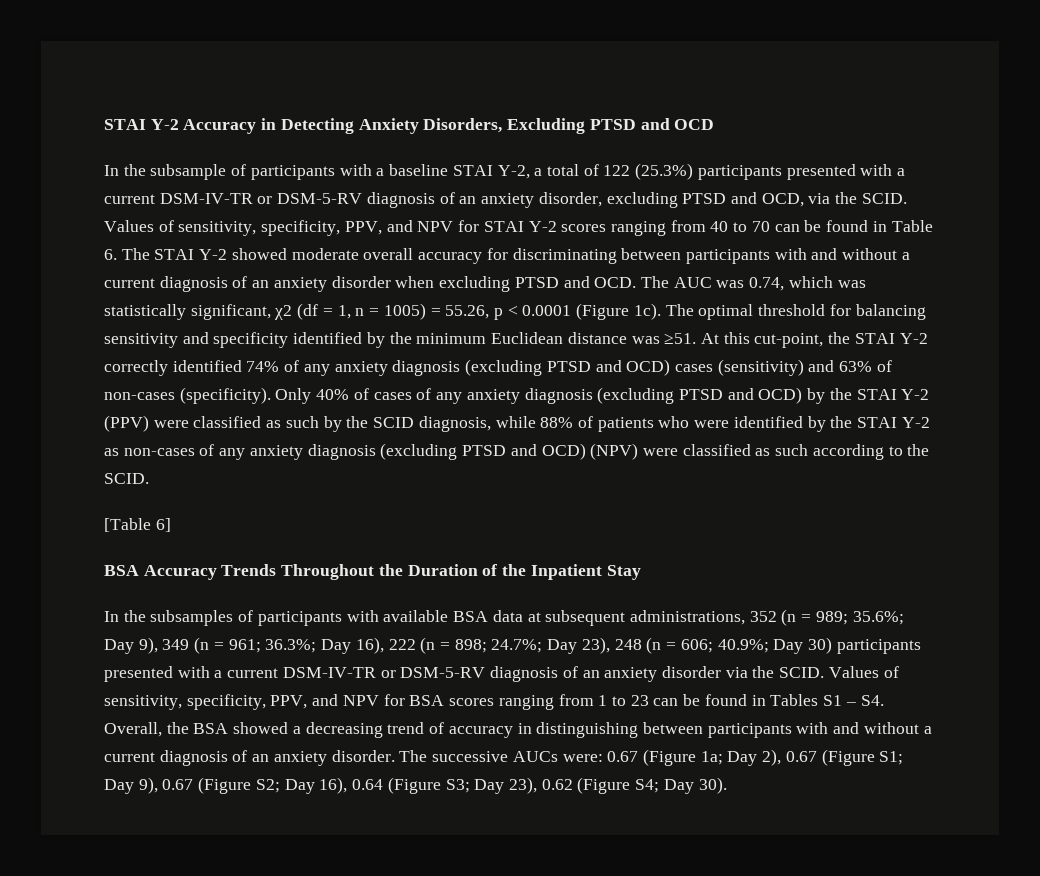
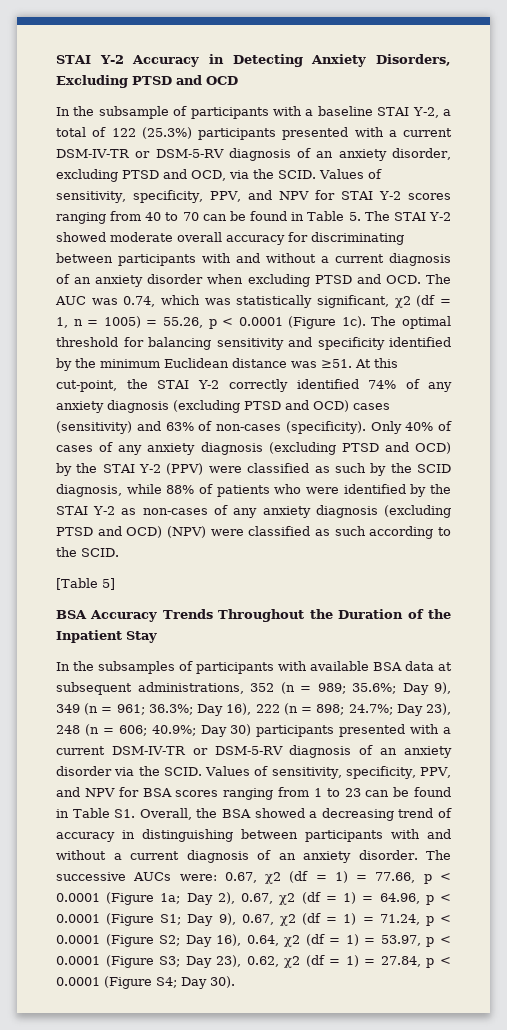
[104,249,117,260] 6. -> [348,212,361,221] 5.
[155,518,171,532] 6] -> [102,578,115,590] 5]
[770,694,884,706] Tables S1 – S4. -> [72,808,136,818] Table S1.
[607,749,904,766] [104,777,573,794] 0.67 (Figure 1a; Day 2), 0.67 (Figure S1; Day 9), 0.67 (Figure S2; Day 16), 0.64 (Figure S3; Day 23), 0.62 -> [224,871,451,884] [56,892,451,905] [56,913,451,926] [56,934,452,947] [56,955,452,968] [56,977,100,986] 0.67, χ2 (df = 1) = 77.66, p < 0.0001 (Figure 1a; Day 2), 0.67, χ2 (df = 1) = 64.96, p < 0.0001 (Figure S1; Day 9), 0.67, χ2 (df = 1) = 71.24, p < 0.0001 (Figure S2; Day 16), 0.64, χ2 (df = 1) = 53.97, p < 0.0001 (Figure S3; Day 23), 0.62, χ2 (df = 1) = 27.84, p < 0.0001

